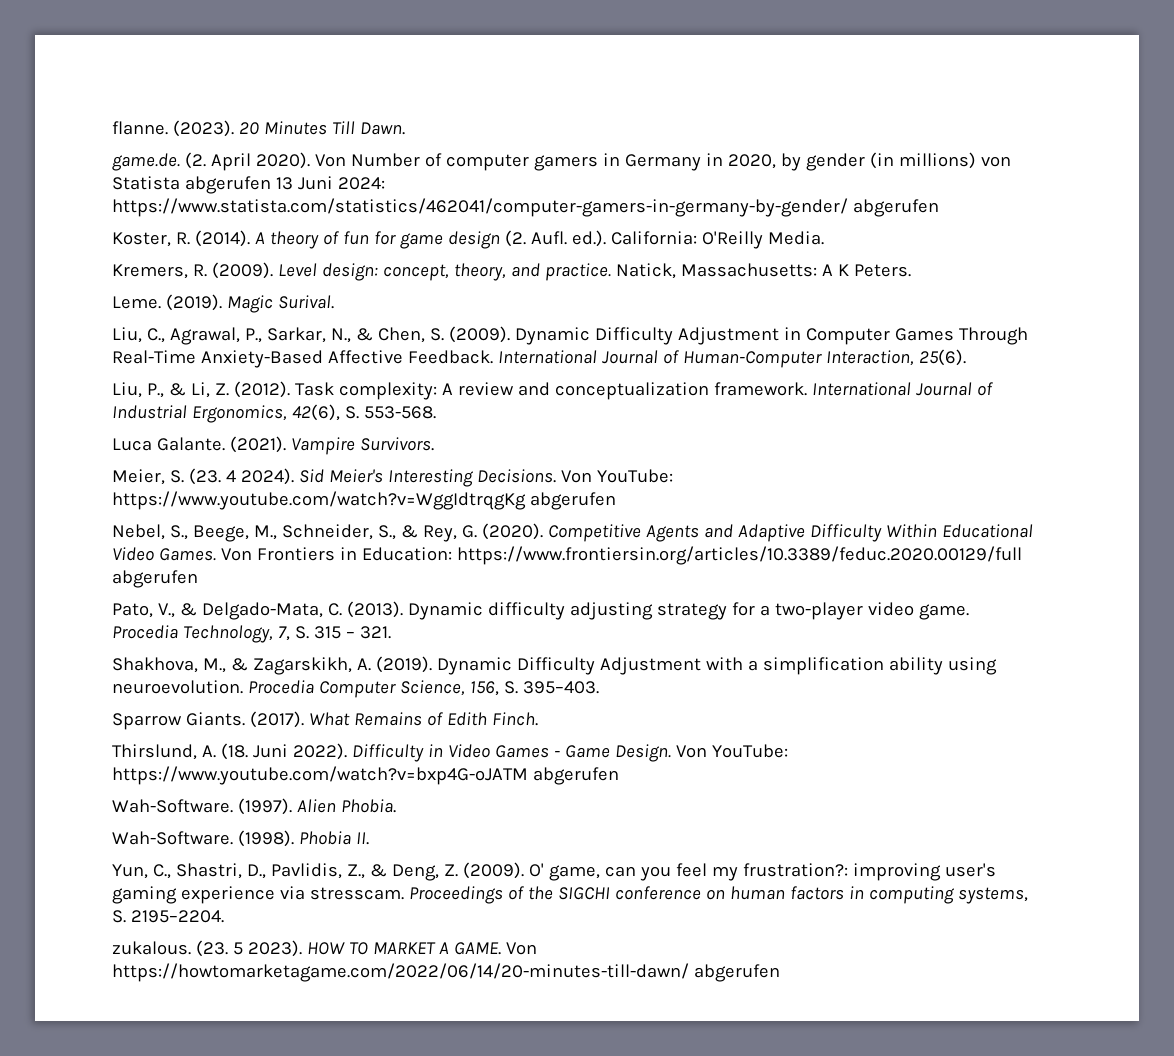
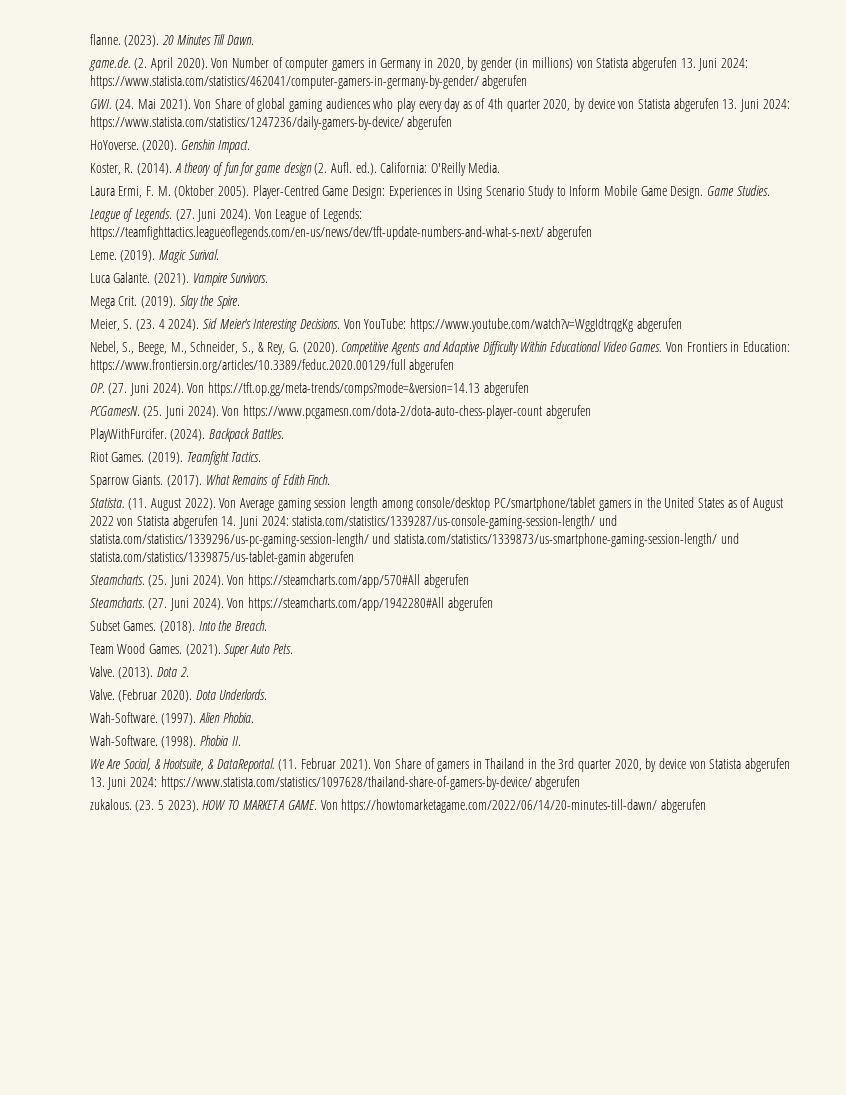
[275,177,293,190] 13 -> [680,58,696,68] 13.
(939, 208) none -> [89,98,790,112] [89,116,453,130] [89,139,250,153] // GWI. (24. Mai 2021). Von Share of global gaming audiences who play every day as of 4th quarter 2020, by device von Statista abgerufen 13. Juni 2024: https://www.statista.com/statistics/1247236/daily-gamers-by-device/ abgerufen // HoYoverse. (2020). Genshin Impact.
[111,262,911,281] [111,294,334,313] [111,326,1028,345] [111,349,966,368] [111,381,993,400] [111,404,436,423] Kremers, R. (2009). Level design: concept, theory, and practice. Natick, Massachusetts: A K Peters. // Leme. (2019). Magic Surival. // Liu, C., Agrawal, P., Sarkar, N., & Chen, S. (2009). Dynamic Difficulty Adjustment in Computer Games Through Real-Time Anxiety-Based Affective Feedback. International Journal of Human-Computer Interaction, 25(6). // Liu, P., & Li, Z. (2012). Task complexity: A review and conceptualization framework. International Journal of Industrial Ergonomics, 42(6), S. 553-568. -> [89,185,770,199] [89,208,362,222] [89,226,593,240] [89,249,219,263] Laura Ermi, F. M. (Oktober 2005). Player-Centred Game Design: Experiences in Using Scenario Study to Inform Mobile Game Design. Game Studies. // League of Legends. (27. Juni 2024). Von League of Legends: https://teamfighttactics.leagueoflegends.com/en-us/news/dev/tft-update-numbers-and-what-s-next/ abgerufen // Leme. (2019). Magic Surival.
(434, 444) none -> [89,295,241,309] // Mega Crit. (2019). Slay the Spire.
[111,601,969,620] [111,625,391,643] [111,656,997,675] [111,680,599,698] Pato, V., & Delgado-Mata, C. (2013). Dynamic difficulty adjusting strategy for a two-player video game. Procedia Technology, 7, S. 315 – 321. // Shakhova, M., & Zagarskikh, A. (2019). Dynamic Difficulty Adjustment with a simplification ability using neuroevolution. Procedia Computer Science, 156, S. 395–403. -> [89,382,529,396] [89,405,591,419] [89,428,284,442] [89,451,262,465] OP. (27. Juni 2024). Von https://tft.op.gg/meta-trends/comps?mode=&version=14.13 abgerufen // PCGamesN. (25. Juni 2024). Von https://www.pcgamesn.com/dota-2/dota-auto-chess-player-count abgerufen // PlayWithFurcifer. (2024). Backpack Battles. // Riot Games. (2019). Teamfight Tactics.
[111,743,788,762] [111,766,619,785] Thirslund, A. (18. Juni 2022). Difficulty in Video Games - Game Design. Von YouTube: https://www.youtube.com/watch?v=bxp4G-oJATM abgerufen -> [89,497,784,511] [89,515,617,529] [89,533,739,547] [89,551,355,565] [89,574,469,588] [89,597,493,611] [89,620,268,633] [89,643,293,657] [89,666,189,679] [89,689,268,702] Statista. (11. August 2022). Von Average gaming session length among console/desktop PC/smartphone/tablet gamers in the United States as of August 2022 von Statista abgerufen 14. Juni 2024: statista.com/statistics/1339287/us-console-gaming-session-length/ und statista.com/statistics/1339296/us-pc-gaming-session-length/ und statista.com/statistics/1339873/us-smartphone-gaming-session-length/ und statista.com/statistics/1339875/us-tablet-gamin abgerufen // Steamcharts. (25. Juni 2024). Von https://steamcharts.com/app/570#All abgerufen // Steamcharts. (27. Juni 2024). Von https://steamcharts.com/app/1942280#All abgerufen // Subset Games. (2018). Into the Breach. // Team Wood Games. (2021). Super Auto Pets. // Valve. (2013). Dota 2. // Valve. (Februar 2020). Dota Underlords.
[111,862,996,881] [111,886,1028,904] [111,910,224,923] Yun, C., Shastri, D., Pavlidis, Z., & Deng, Z. (2009). O' game, can you feel my frustration?: improving user's gaming experience via stresscam. Proceedings of the SIGCHI conference on human factors in computing systems, S. 2195–2204. -> [89,758,790,772] [89,776,581,790] We Are Social, & Hootsuite, & DataReportal. (11. Februar 2021). Von Share of gamers in Thailand in the 3rd quarter 2020, by device von Statista abgerufen 13. Juni 2024: https://www.statista.com/statistics/1097628/thailand-share-of-gamers-by-device/ abgerufen

